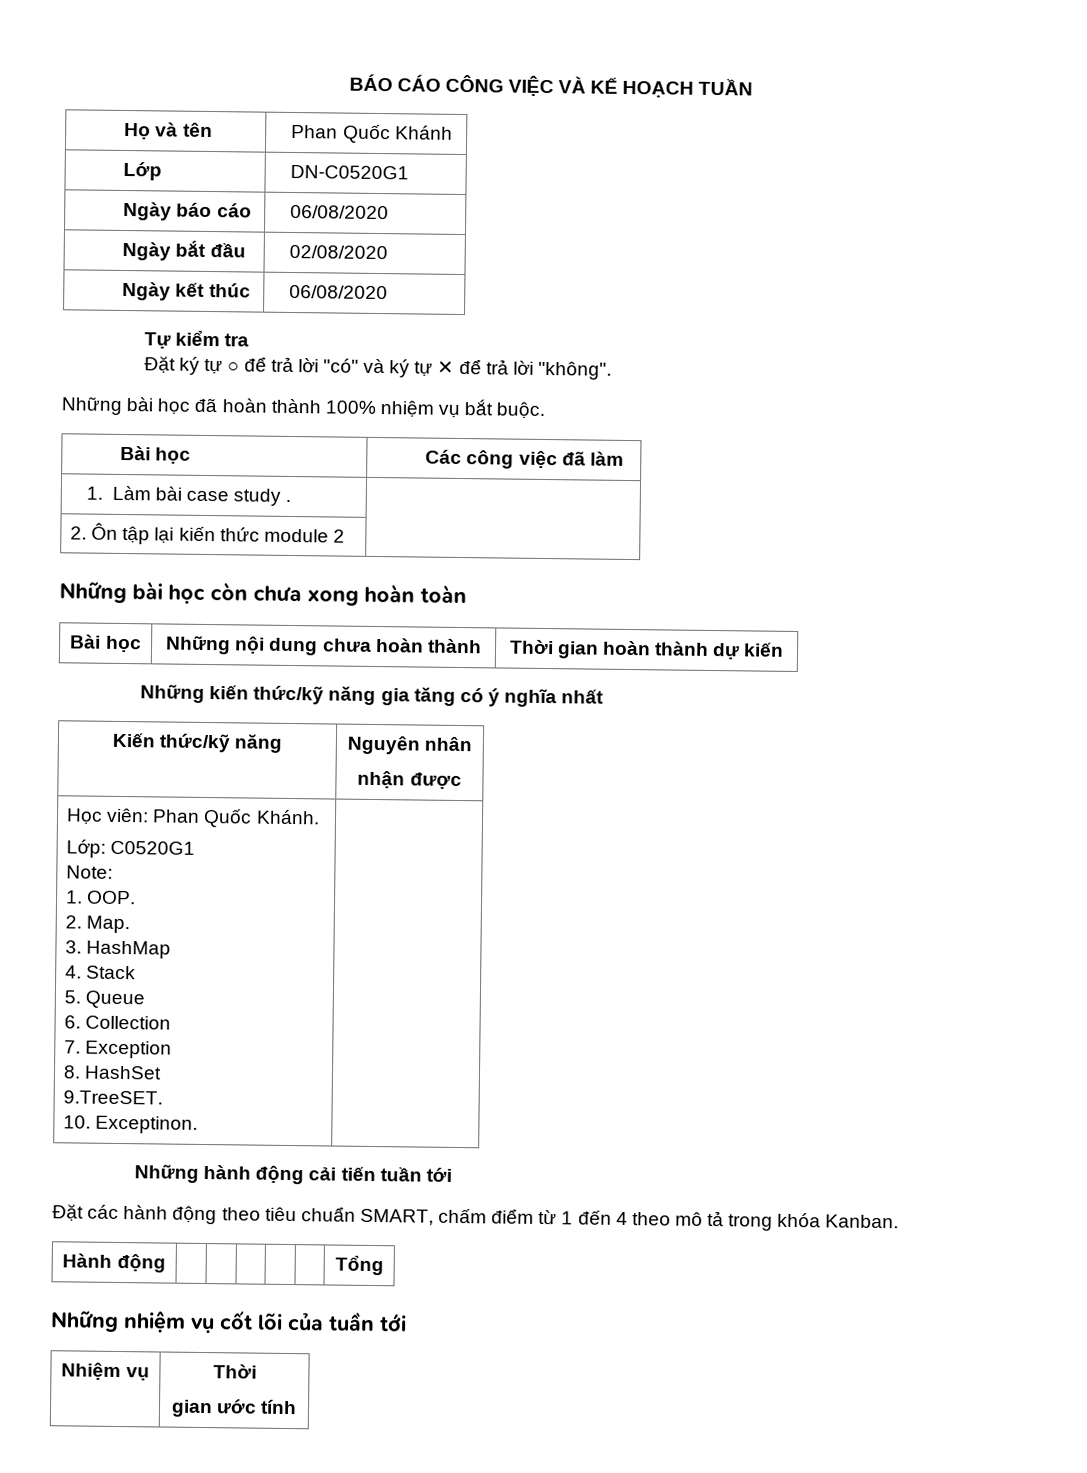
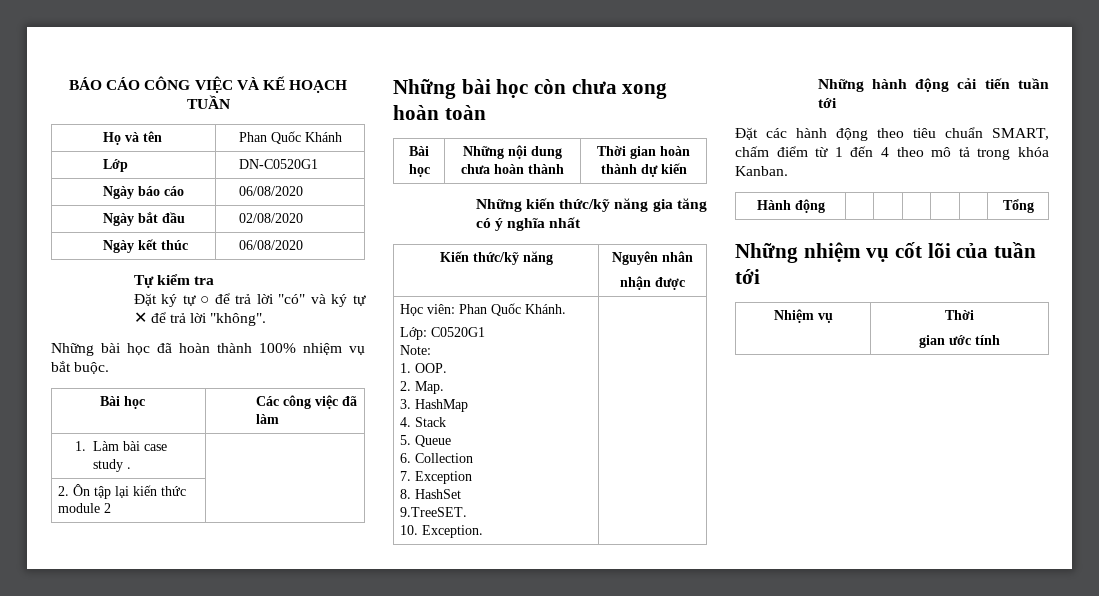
[95,1115,199,1134] Exceptinon. -> [421,525,483,538] Exception.

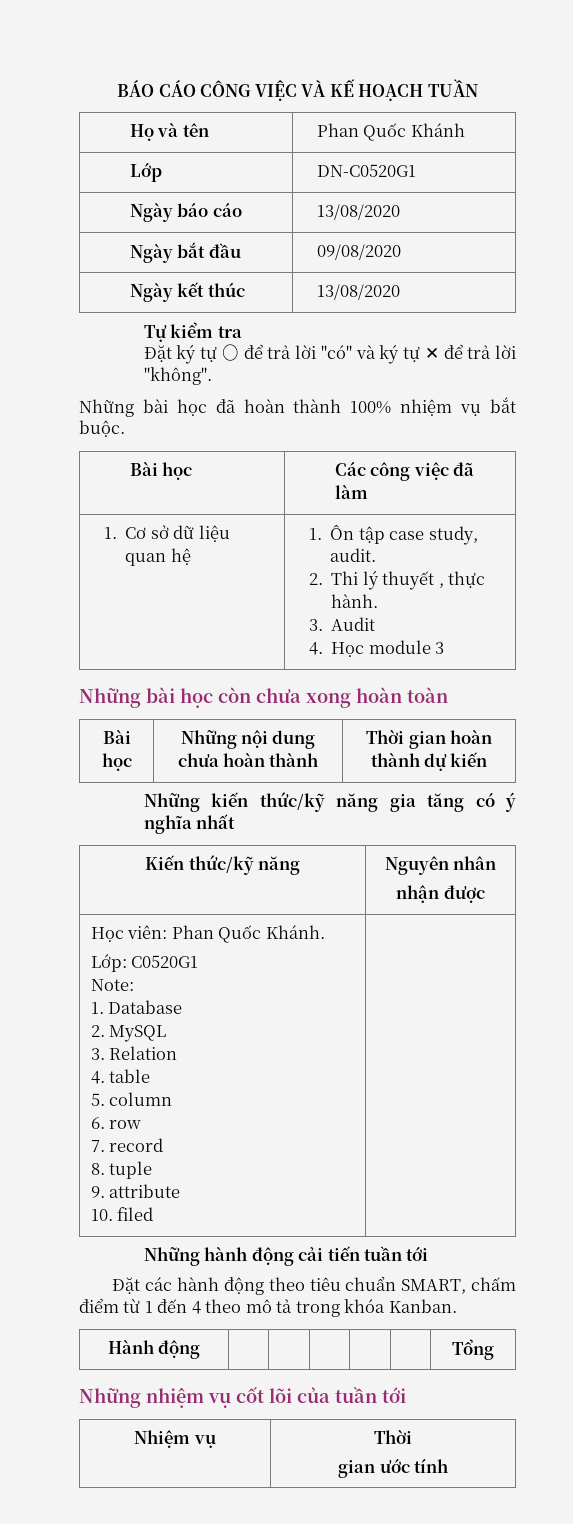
[238,186,303,196] 06/08/2020 -> [316,204,400,220] 13/08/2020
[238,213,303,223] 02/08/2020 -> [316,244,401,260] 09/08/2020
[238,240,303,250] 06/08/2020 -> [316,284,400,300] 13/08/2020
[92,441,167,451] [92,459,131,472] [57,484,186,499] [57,503,111,513] Làm bài case study . | // 2. Ôn tập lại kiến thức module 2 | -> [125,525,230,542] [125,548,191,566] [308,524,478,545] [330,548,377,562] [308,571,486,590] [331,594,379,608] [308,617,376,631] [308,640,445,657] Cơ sở dữ liệu quan hệ | 1. Ôn tập case study, audit. // 2. Thi lý thuyết , thực hành. // 3. Audit // 4. Học module 3
[414,363,447,373] [399,381,444,394] [399,399,468,412] [399,417,446,427] OOP. // 2. Map. // 3. HashMap // 4. Stack -> [108,1000,183,1014] [91,1025,167,1042] [91,1046,178,1060] [91,1069,151,1084] Database // 2. MySQL // 3. Relation // 4. table
[414,435,451,447] Queue -> [109,1092,173,1106] column
[414,453,473,463] Collection -> [109,1120,142,1129] row
[414,471,472,484] Exception -> [109,1138,164,1152] record
[414,489,461,499] [399,507,467,517] HashSet // 9.TreeSET. -> [109,1161,153,1179] [91,1184,181,1198] tuple // 9. attribute
[421,525,483,538] Exception. -> [117,1207,154,1221] filed

